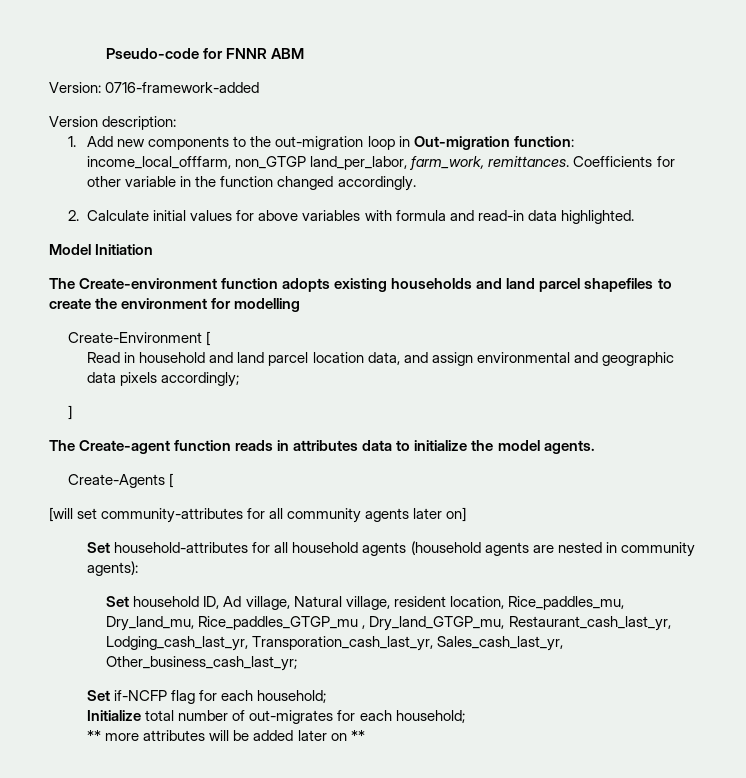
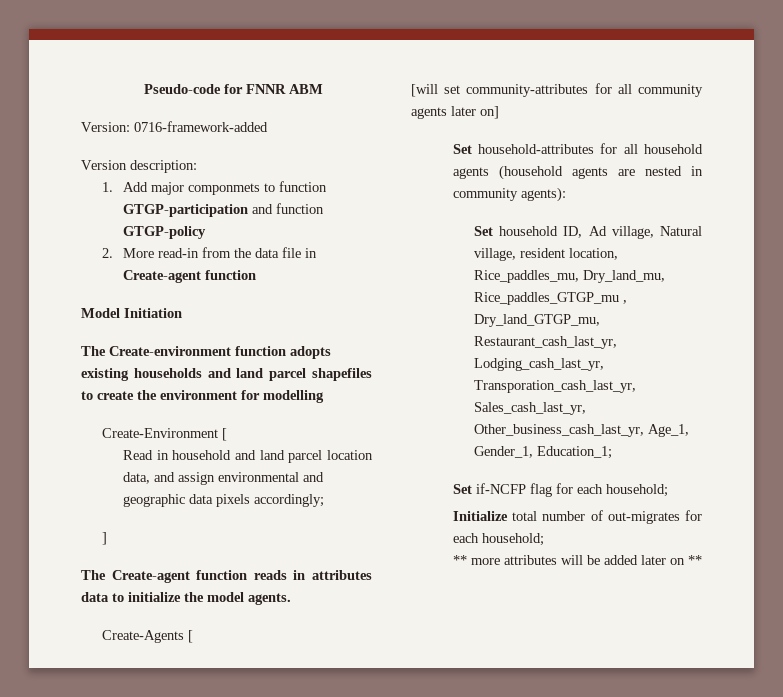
[117,136,574,150] [87,156,675,170] [87,176,416,191] [68,210,634,224] new components to the out-migration loop in Out-migration function: income_local_offfarm, non_GTGP land_per_labor, farm_work, remittances. Coefficients for other variable in the function changed accordingly. // 2. Calculate initial values for above variables with formula and read-in data highlighted. -> [150,181,327,195] [122,203,324,217] [122,226,206,239] [101,247,317,258] [122,270,256,283] major componmets to function GTGP-participation and function GTGP-policy // 2. More read-in from the data file in Create-agent function
[106,656,298,671] Other_business_cash_last_yr; -> [473,424,689,437] [473,446,612,459] Other_business_cash_last_yr, Age_1, Gender_1, Education_1;

